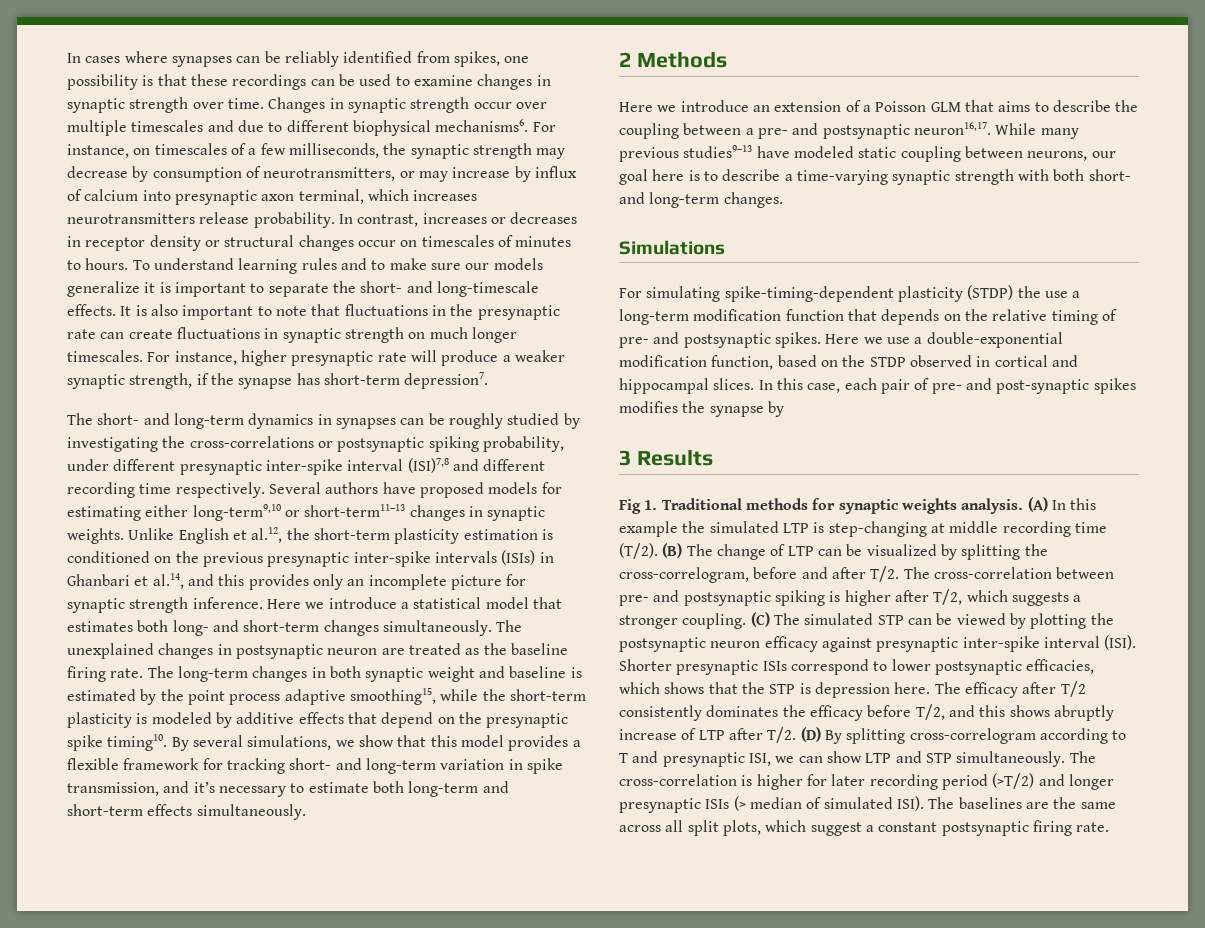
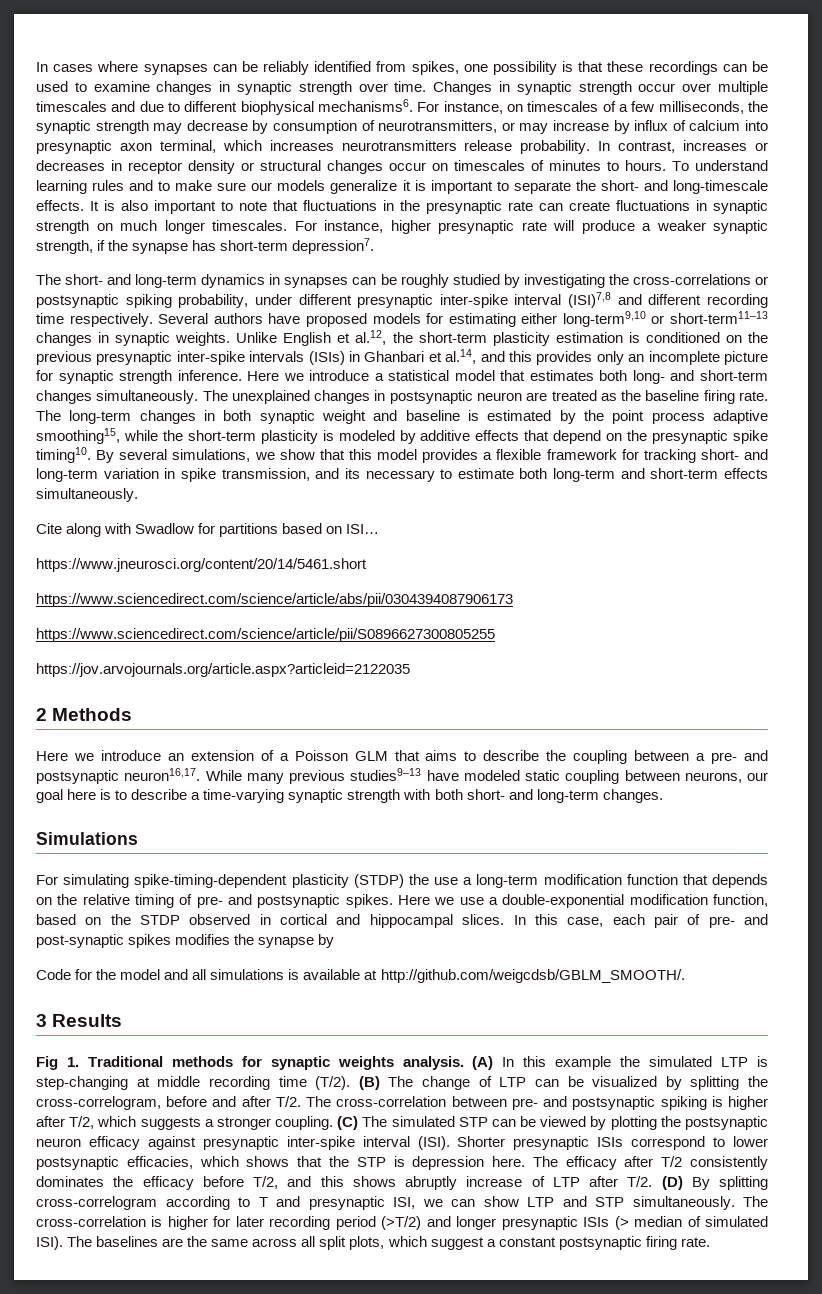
[193,781,215,793] it’s -> [344,468,360,479] its
(306, 812) none -> [36,523,380,537] [36,558,367,572] [36,593,513,607] [36,628,495,642] [36,663,410,677] // Cite along with Swadlow for partitions based on ISI… // https://www.jneurosci.org/content/20/14/5461.short // https://www.sciencedirect.com/science/article/abs/pii/0304394087906173 // https://www.sciencedirect.com/science/article/pii/S0896627300805255 // https://jov.arvojournals.org/article.aspx?articleid=2122035
(784, 409) none -> [36,969,685,983] // Code for the model and all simulations is available at http://github.com/weigcdsb/GBLM_SMOOTH/.

